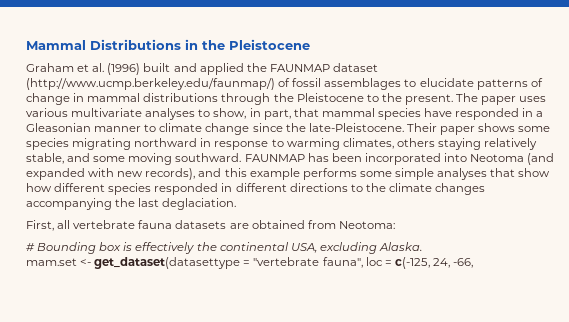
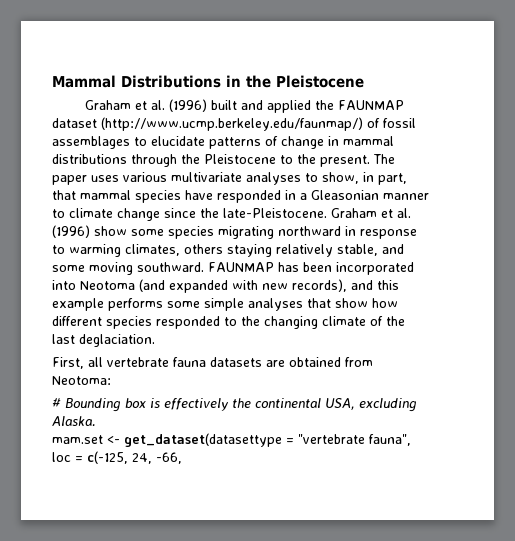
[406,123,516,135] Their paper shows -> [331,208,411,218] [52,225,127,238] Graham et al. (1996) show
[221,183,486,195] [26,198,112,210] in different directions to the climate changes accompanying -> [224,316,383,329] to the changing climate of

